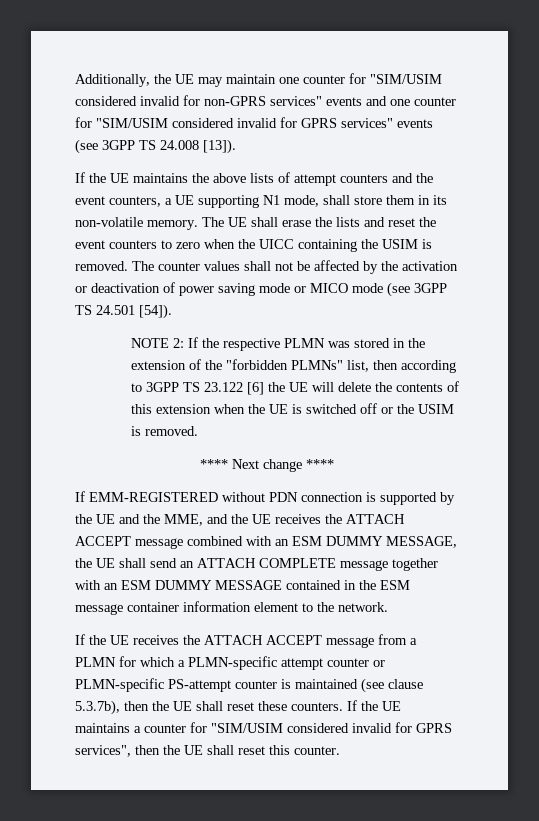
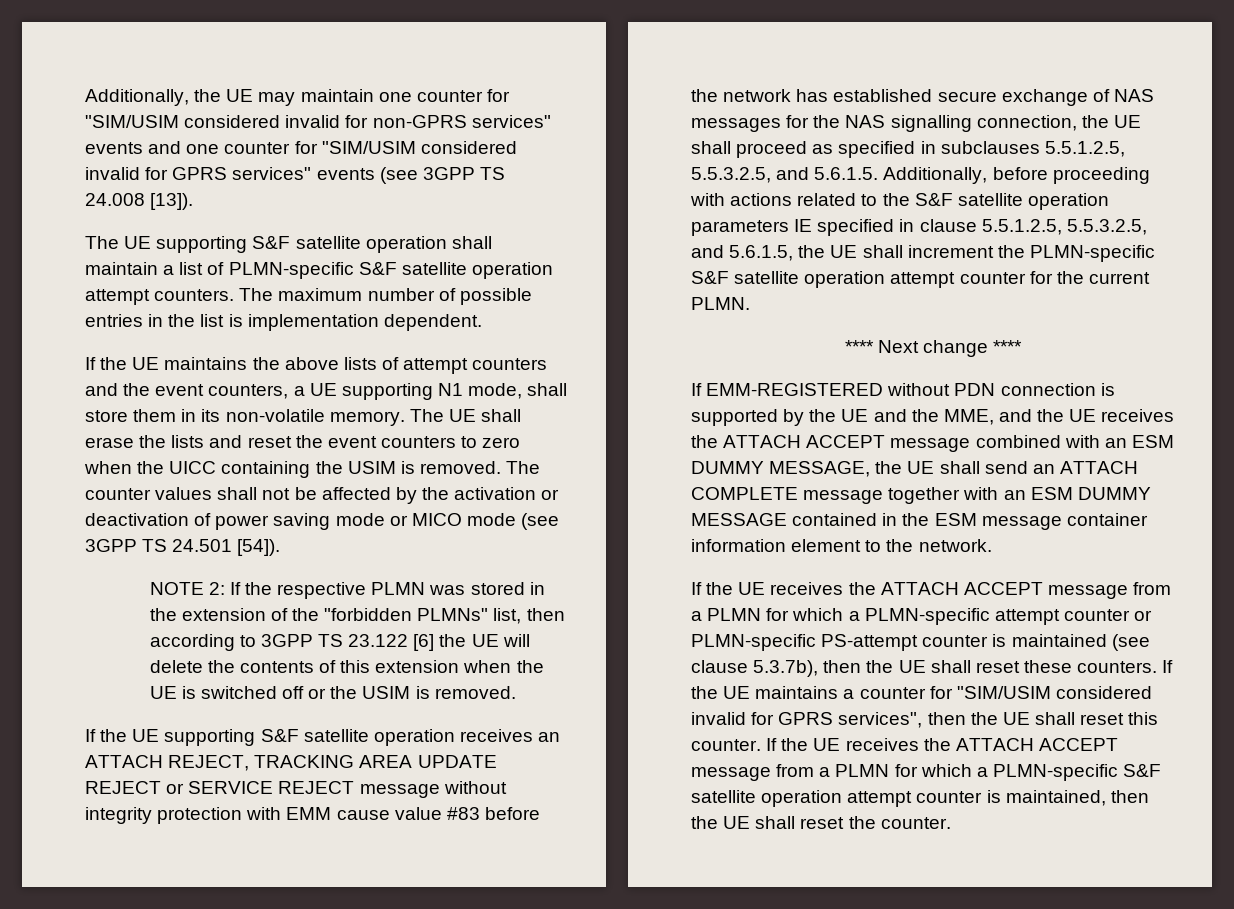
(236, 146) none -> [85,236,492,253] [85,262,553,279] [85,288,532,305] [85,314,482,331] // The UE supporting S&F satellite operation shall maintain a list of PLMN-specific S&F satellite operation attempt counters. The maximum number of possible entries in the list is implementation dependent.
(198, 431) none -> [85,729,561,746] [85,755,497,771] [85,781,507,798] [85,807,540,824] [691,89,1154,106] [691,115,1141,132] [691,141,1125,158] [691,167,1150,184] [690,193,1109,210] [691,219,1147,236] [691,245,1155,262] [691,271,1150,288] [691,297,750,310] // If the UE supporting S&F satellite operation receives an ATTACH REJECT, TRACKING AREA UPDATE REJECT or SERVICE REJECT message without integrity protection with EMM cause value #83 before the network has established secure exchange of NAS messages for the NAS signalling connection, the UE shall proceed as specified in subclauses 5.5.1.2.5, 5.5.3.2.5, and 5.6.1.5. Additionally, before proceeding with actions related to the S&F satellite operation parameters IE specified in clause 5.5.1.2.5, 5.5.3.2.5, and 5.6.1.5, the UE shall increment the PLMN-specific S&F satellite operation attempt counter for the current PLMN.
(340, 750) none -> [766,738,1118,751] [691,764,1162,781] [691,790,1149,807] [691,816,951,829] If the UE receives the ATTACH ACCEPT message from a PLMN for which a PLMN-specific S&F satellite operation attempt counter is maintained, then the UE shall reset the counter.

